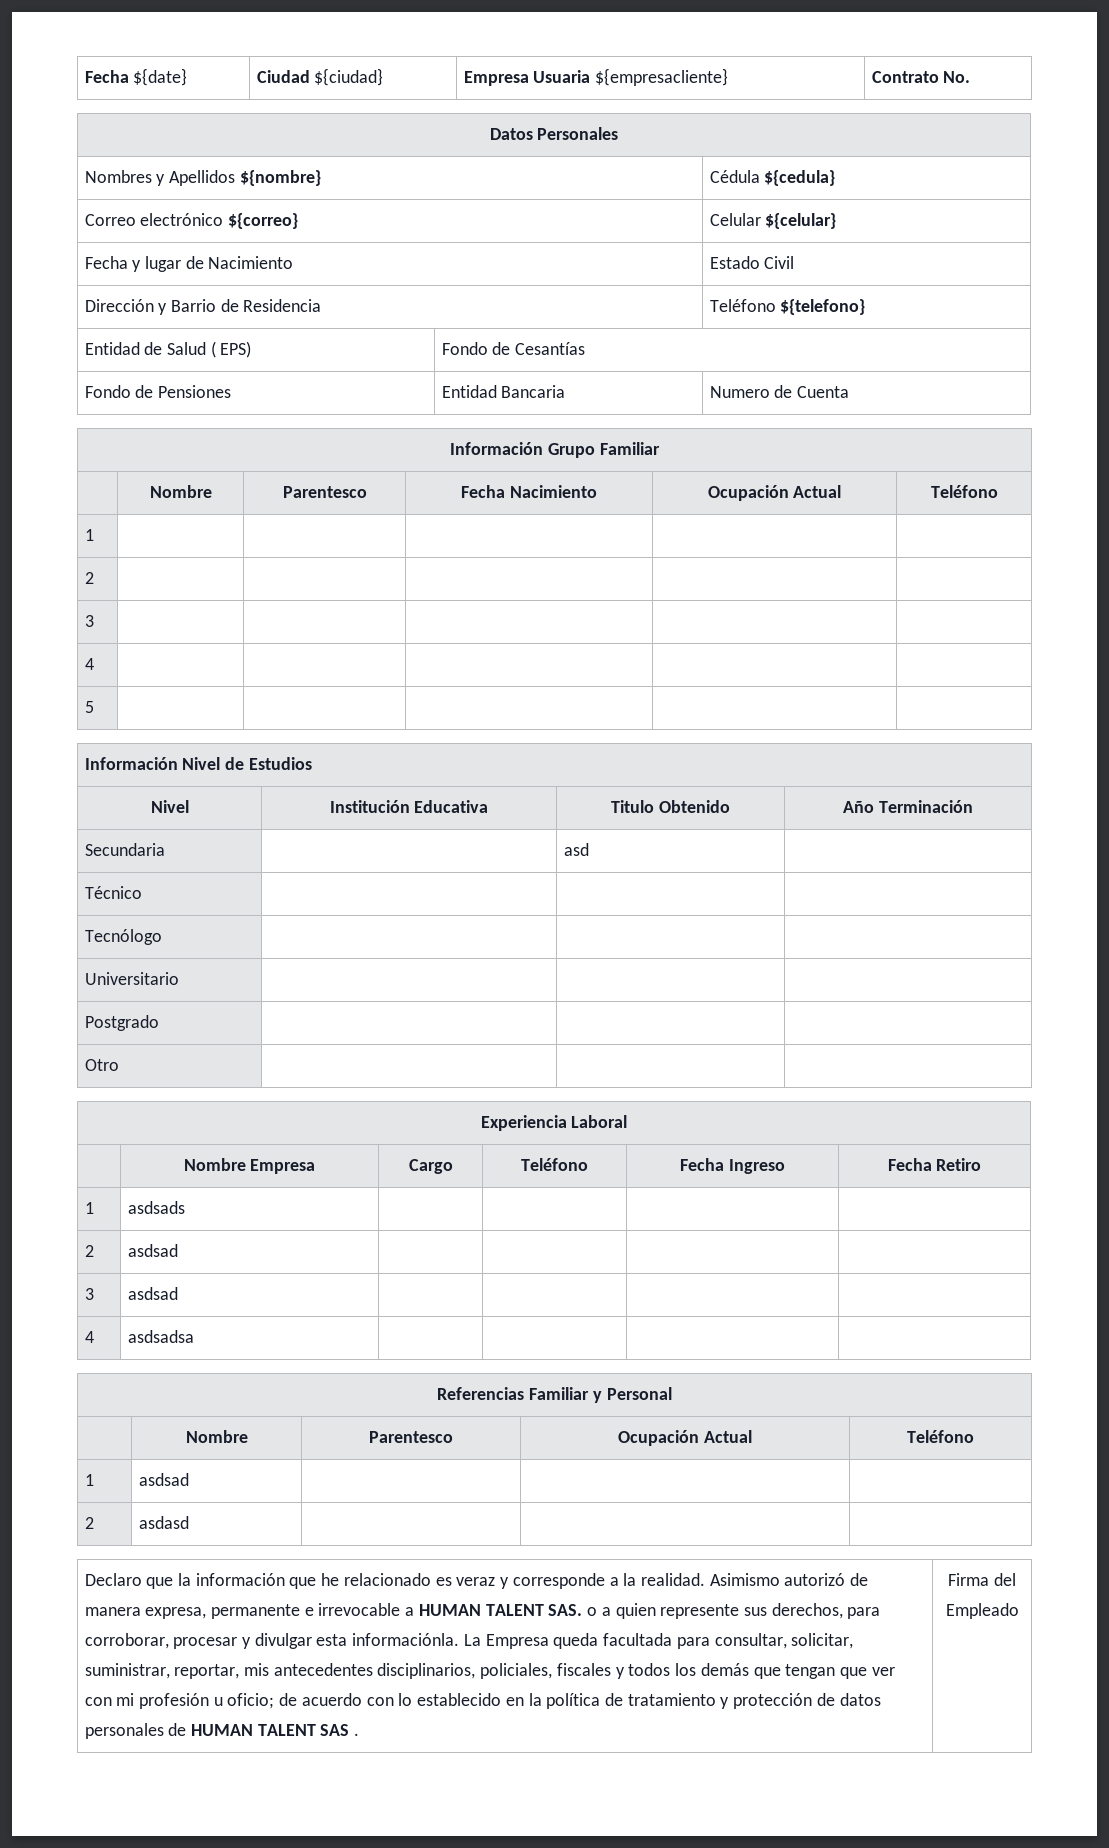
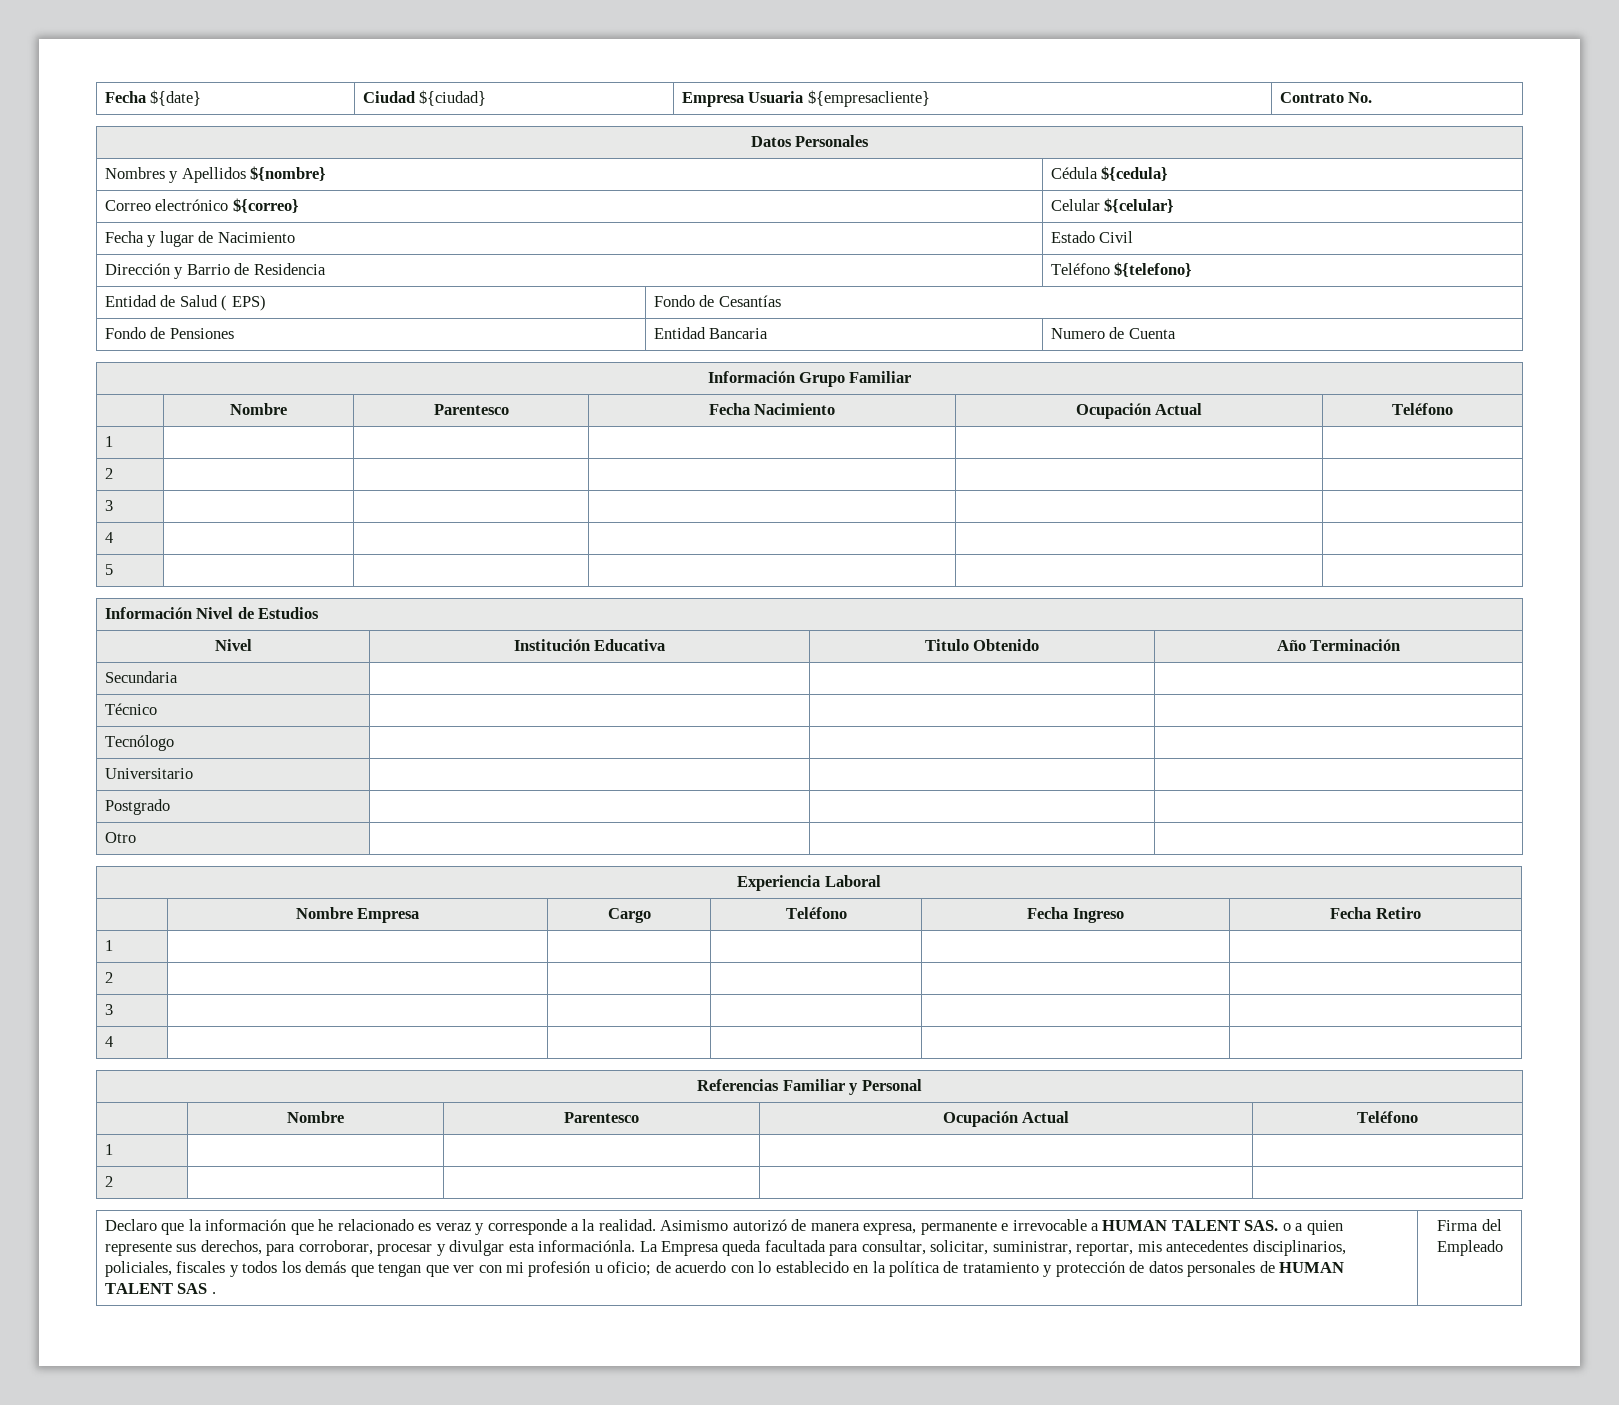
[563,843,589,856] asd -> (178, 677) none
[127,1201,185,1214] [84,1245,94,1257] [127,1244,178,1257] [84,1288,94,1300] [127,1287,178,1300] [84,1331,94,1343] [127,1330,194,1343] asdsads | | | | // 2 | asdsad | | | | // 3 | asdsad | | | | // 4 | asdsadsa -> [104,972,113,983] [104,1004,113,1015] [104,1036,113,1047] | | | | // 2 | | | | | // 3 | | | | | // 4 |
[138,1473,189,1486] [84,1517,94,1529] [138,1516,189,1529] asdsad | | | // 2 | asdasd -> [104,1176,113,1187] | | | // 2 |

